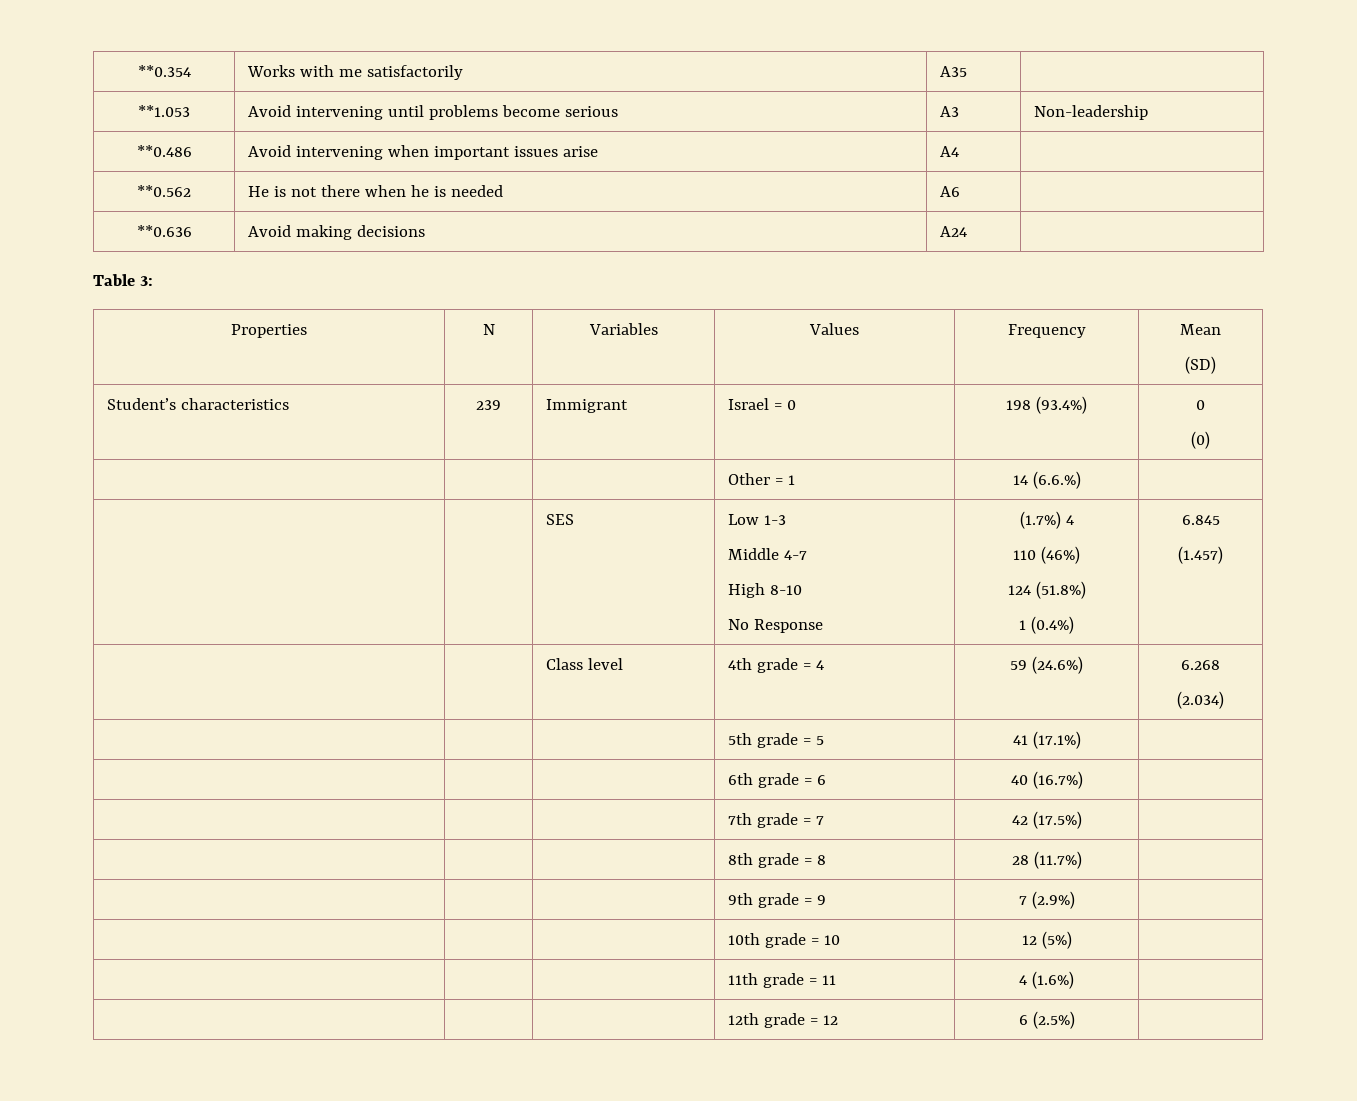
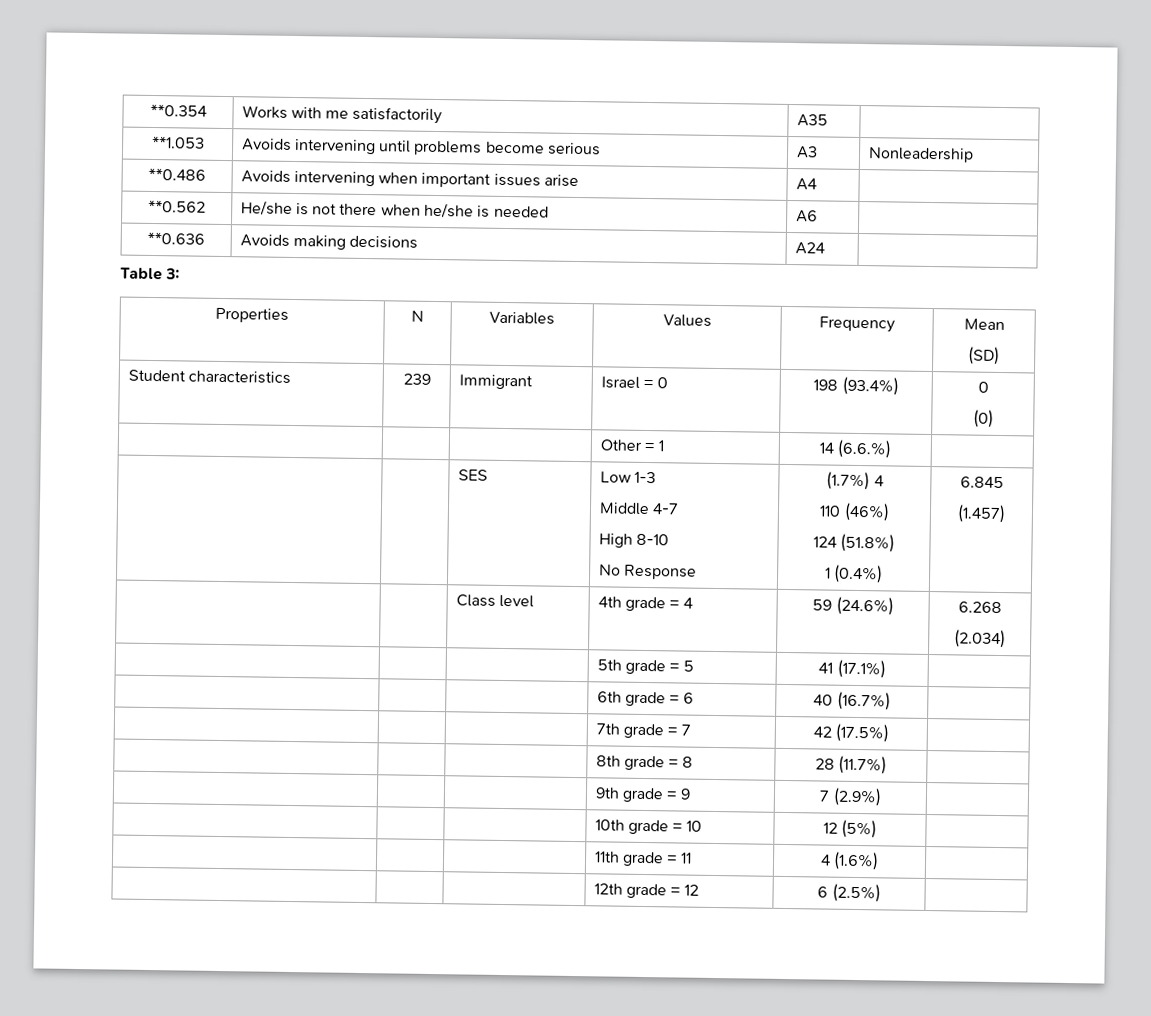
[247,105,291,117] Avoid -> [241,138,292,151] Avoids
[1033,105,1148,120] Non-leadership -> [867,147,974,163] Nonleadership
[247,145,291,157] Avoid -> [240,170,291,183] Avoids
[247,186,269,197] He -> [240,200,293,216] He/she
[410,185,429,197] he -> [424,202,475,219] he/she
[247,225,291,237] Avoid -> [239,234,290,247] Avoids
[106,398,176,410] Student’s -> [127,369,186,382] Student

